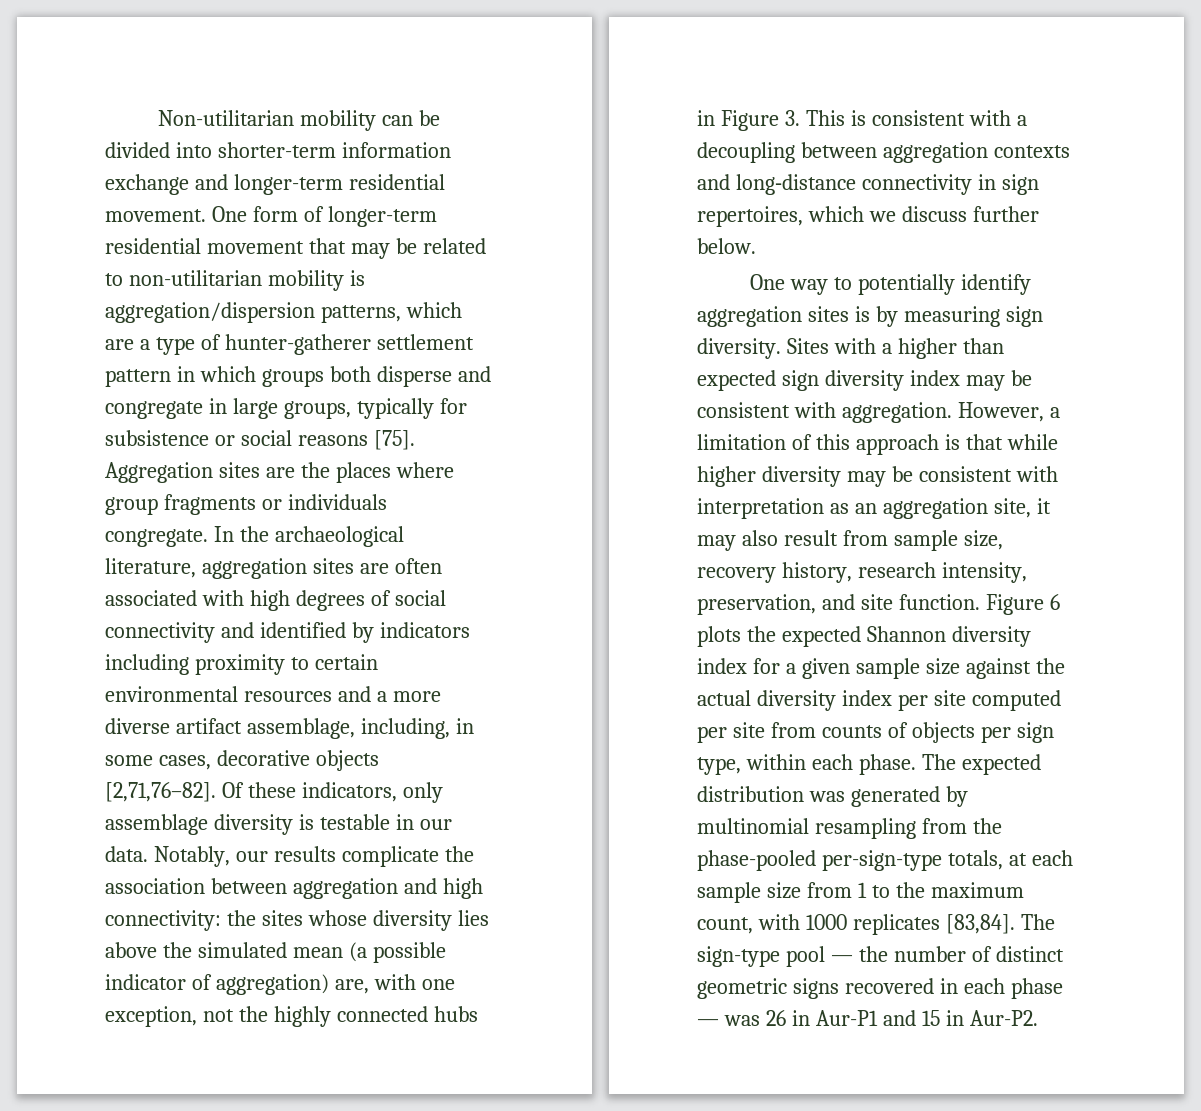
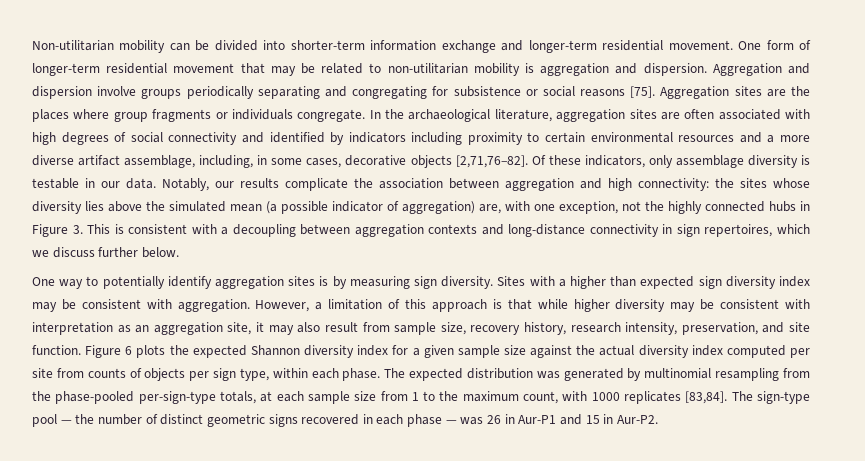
[105,302,462,323] [105,334,474,355] [105,366,491,387] [105,398,434,419] aggregation/dispersion patterns, which are a type of hunter-gatherer settlement pattern in which groups both disperse and congregate in large groups, typically -> [540,63,810,76] [32,86,428,99] aggregation and dispersion. Aggregation and dispersion involve groups periodically separating and congregating
[897,690,966,711] per site -> (723, 350) none

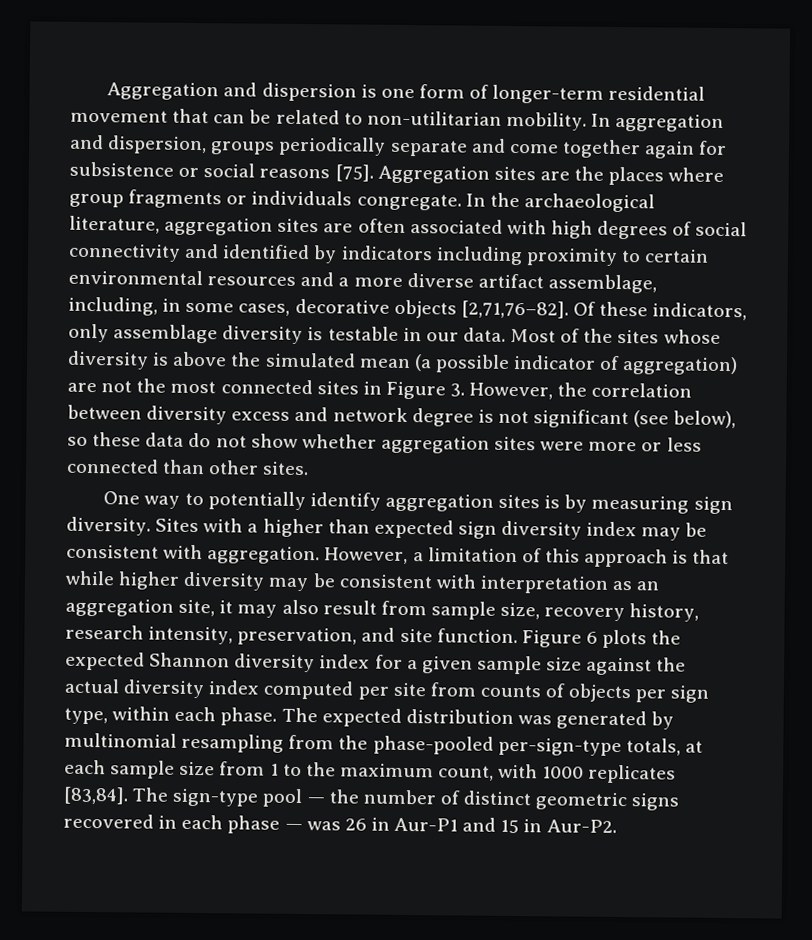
[32,40,762,53] Non-utilitarian mobility can be divided into shorter-term information exchange and longer-term residential movement. One -> [107,82,415,102] Aggregation and dispersion is one
[270,66,296,76] may -> [213,114,246,124] can
[473,63,810,76] [32,86,428,99] mobility is aggregation and dispersion. Aggregation and dispersion involve groups periodically separating and congregating -> [505,111,725,132] [70,134,696,159] mobility. In aggregation and dispersion, groups periodically separate and come together again
[162,178,709,191] Notably, our results complicate the association between aggregation and high connectivity: -> [510,328,581,343] Most of
[85,201,104,211] lies -> [152,352,170,366] is
[479,201,810,214] [32,224,810,237] [32,247,179,258] are, with one exception, not the highly connected hubs in Figure 3. This is consistent with a decoupling between aggregation contexts and long‑distance connectivity in sign repertoires, which we discuss further below. -> [67,378,693,400] [67,404,737,429] [67,432,702,454] [66,458,310,476] are not the most connected sites in Figure 3. However, the correlation between diversity excess and network degree is not significant (see below), so these data do not show whether aggregation sites were more or less connected than other sites.

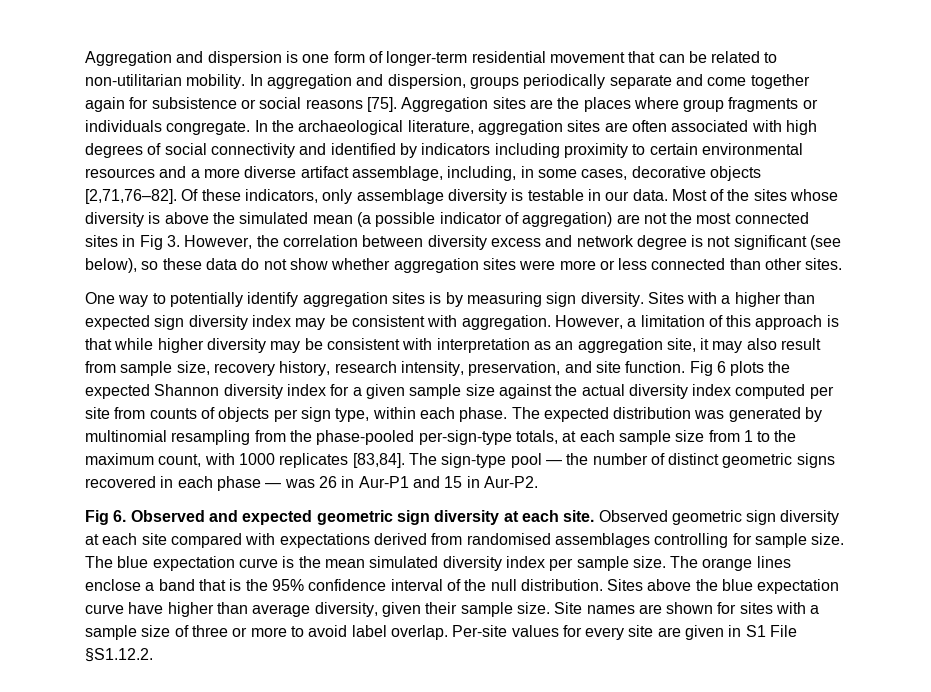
[385,381,446,400] Figure -> [139,235,163,250] Fig
[521,630,582,648] Figure -> [689,361,713,376] Fig
(617, 826) none -> [85,510,840,525] [85,533,845,548] [85,556,791,571] [85,579,840,594] [85,602,820,617] [85,625,798,640] [85,648,153,662] // Fig 6. Observed and expected geometric sign diversity at each site. Observed geometric sign diversity at each site compared with expectations derived from randomised assemblages controlling for sample size. The blue expectation curve is the mean simulated diversity index per sample size. The orange lines enclose a band that is the 95% confidence interval of the null distribution. Sites above the blue expectation curve have higher than average diversity, given their sample size. Site names are shown for sites with a sample size of three or more to avoid label overlap. Per-site values for every site are given in S1 File §S1.12.2.

